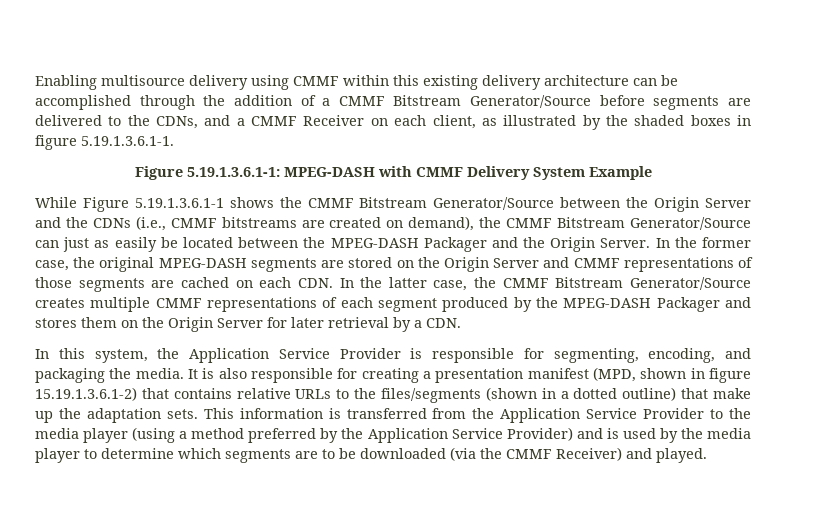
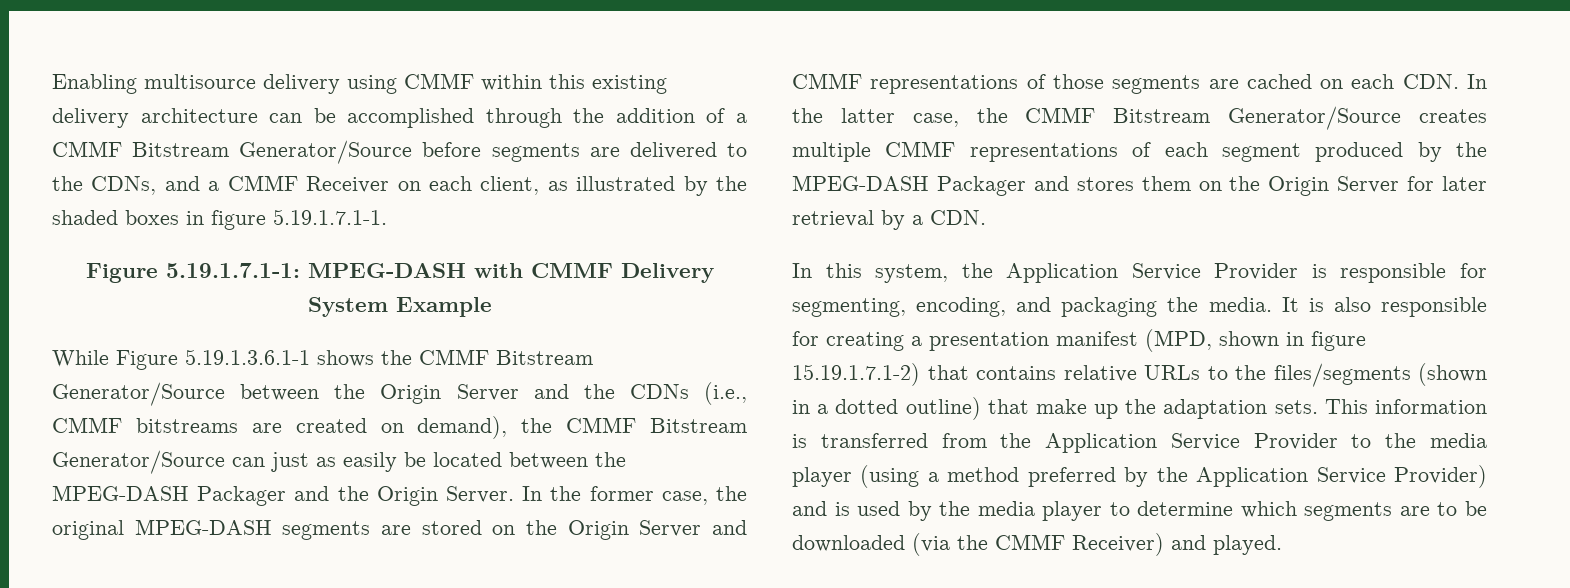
[81,136,174,146] [134,166,280,180] 5.19.1.3.6.1-1. // Figure 5.19.1.3.6.1-1: -> [273,209,387,225] [85,263,300,283] 5.19.1.7.1-1. // Figure 5.19.1.7.1-1:
[35,387,137,401] 15.19.1.3.6.1-2) -> [792,363,920,386] 15.19.1.7.1-2)

